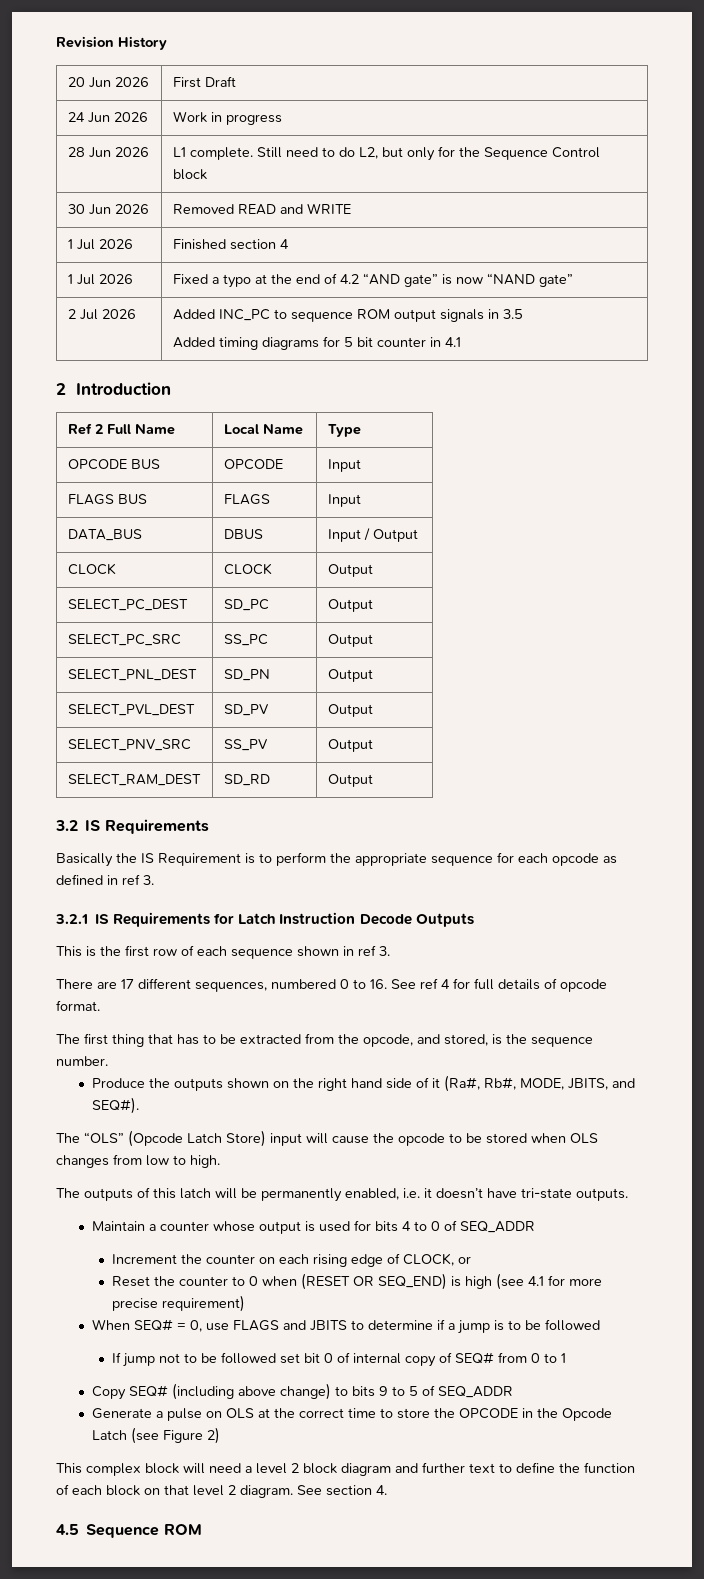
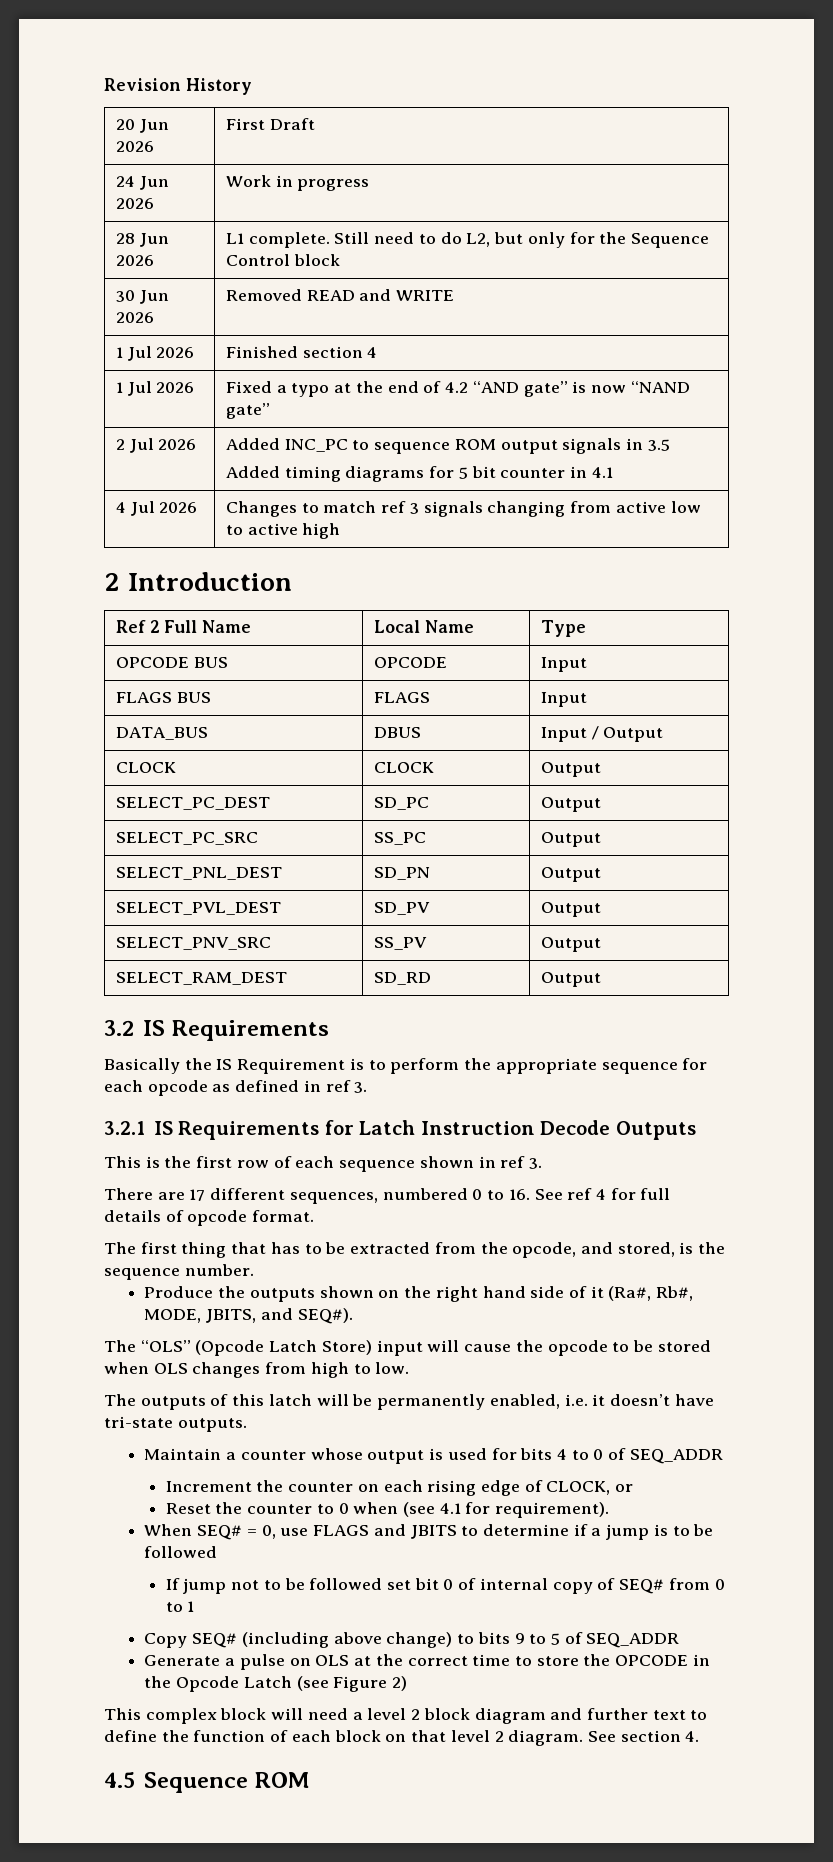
(461, 342) none -> [116,501,198,516] [226,501,701,517] [226,523,341,539] // 4 Jul 2026 | Changes to match ref 3 signals changing from active low to active high
[146,1155,220,1168] low to high. -> [310,1362,410,1378] high to low.
[300,1273,602,1290] [111,1295,245,1312] (RESET OR SEQ_END) is high (see 4.1 for more precise requirement) -> [402,1502,610,1518] (see 4.1 for requirement).

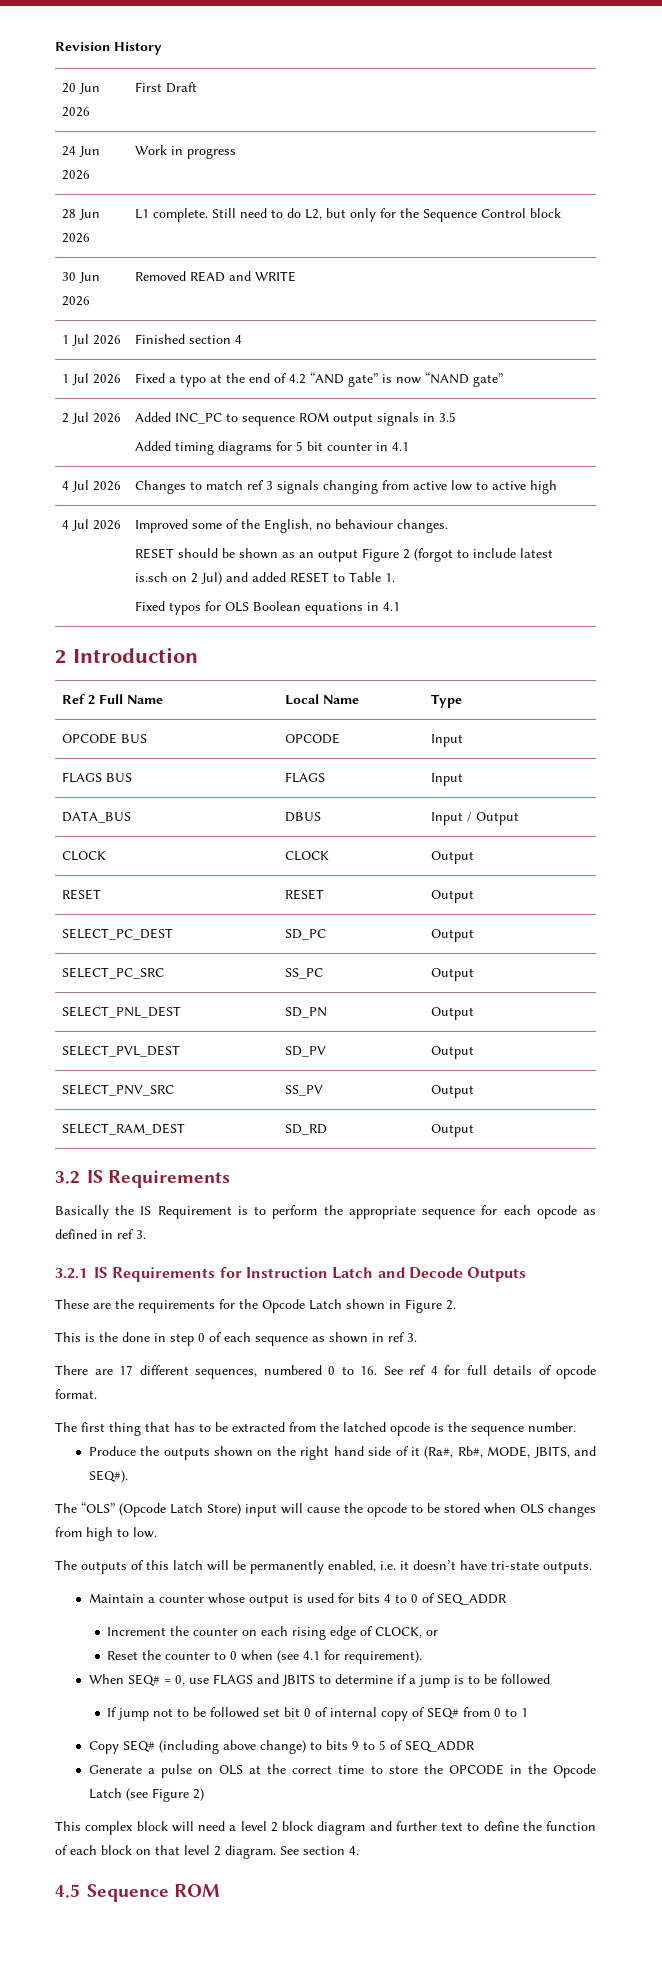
(341, 531) none -> [62,519,122,531] [135,519,449,533] [135,548,554,562] [135,572,396,585] [135,601,401,615] // 4 Jul 2026 | Improved some of the English, no behaviour changes. // RESET should be shown as an output Figure 2 (forgot to include latest is.sch on 2 Jul) and added RESET to Table 1. // Fixed typos for OLS Boolean equations in 4.1
(602, 769) none -> [62,889,102,900] [285,889,325,900] [431,890,475,903] // RESET | RESET | Output
[359,1120,535,1135] Latch Instruction -> [245,1267,405,1279] Instruction Latch and
(696, 1130) none -> [55,1299,456,1313] // These are the requirements for the Opcode Latch shown in Figure 2.
[196,1156,269,1168] first row -> [122,1332,205,1346] done in step 0
(416, 1166) none -> [312,1336,325,1342] as
[512,1242,675,1258] opcode, and stored, -> [343,1422,430,1436] latched opcode

